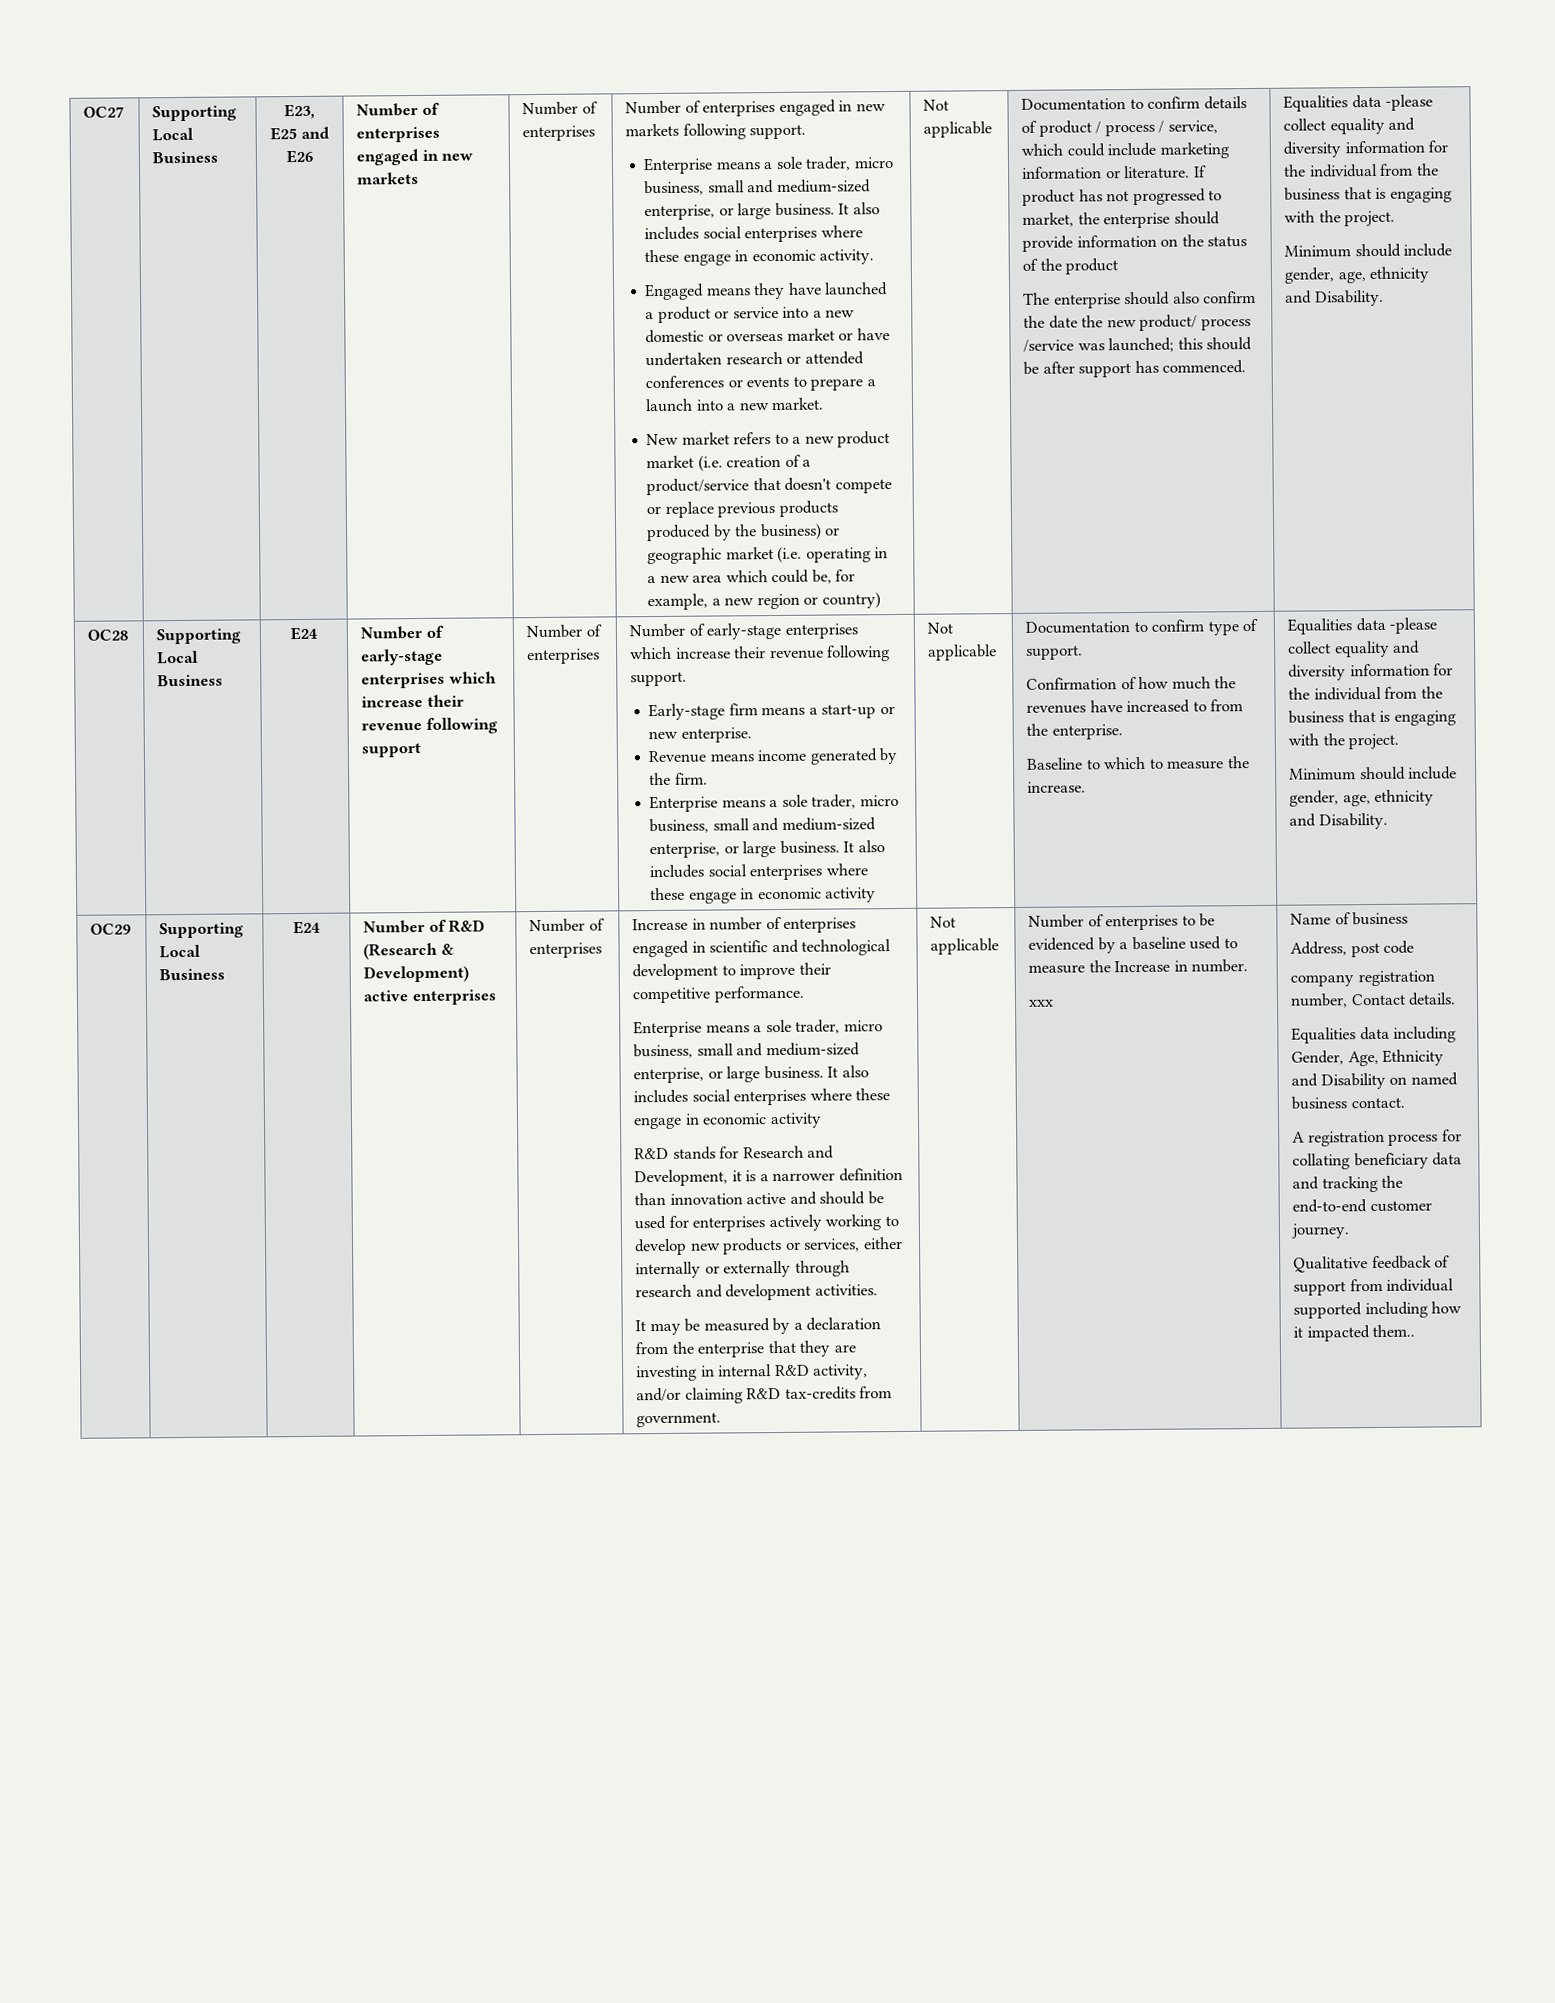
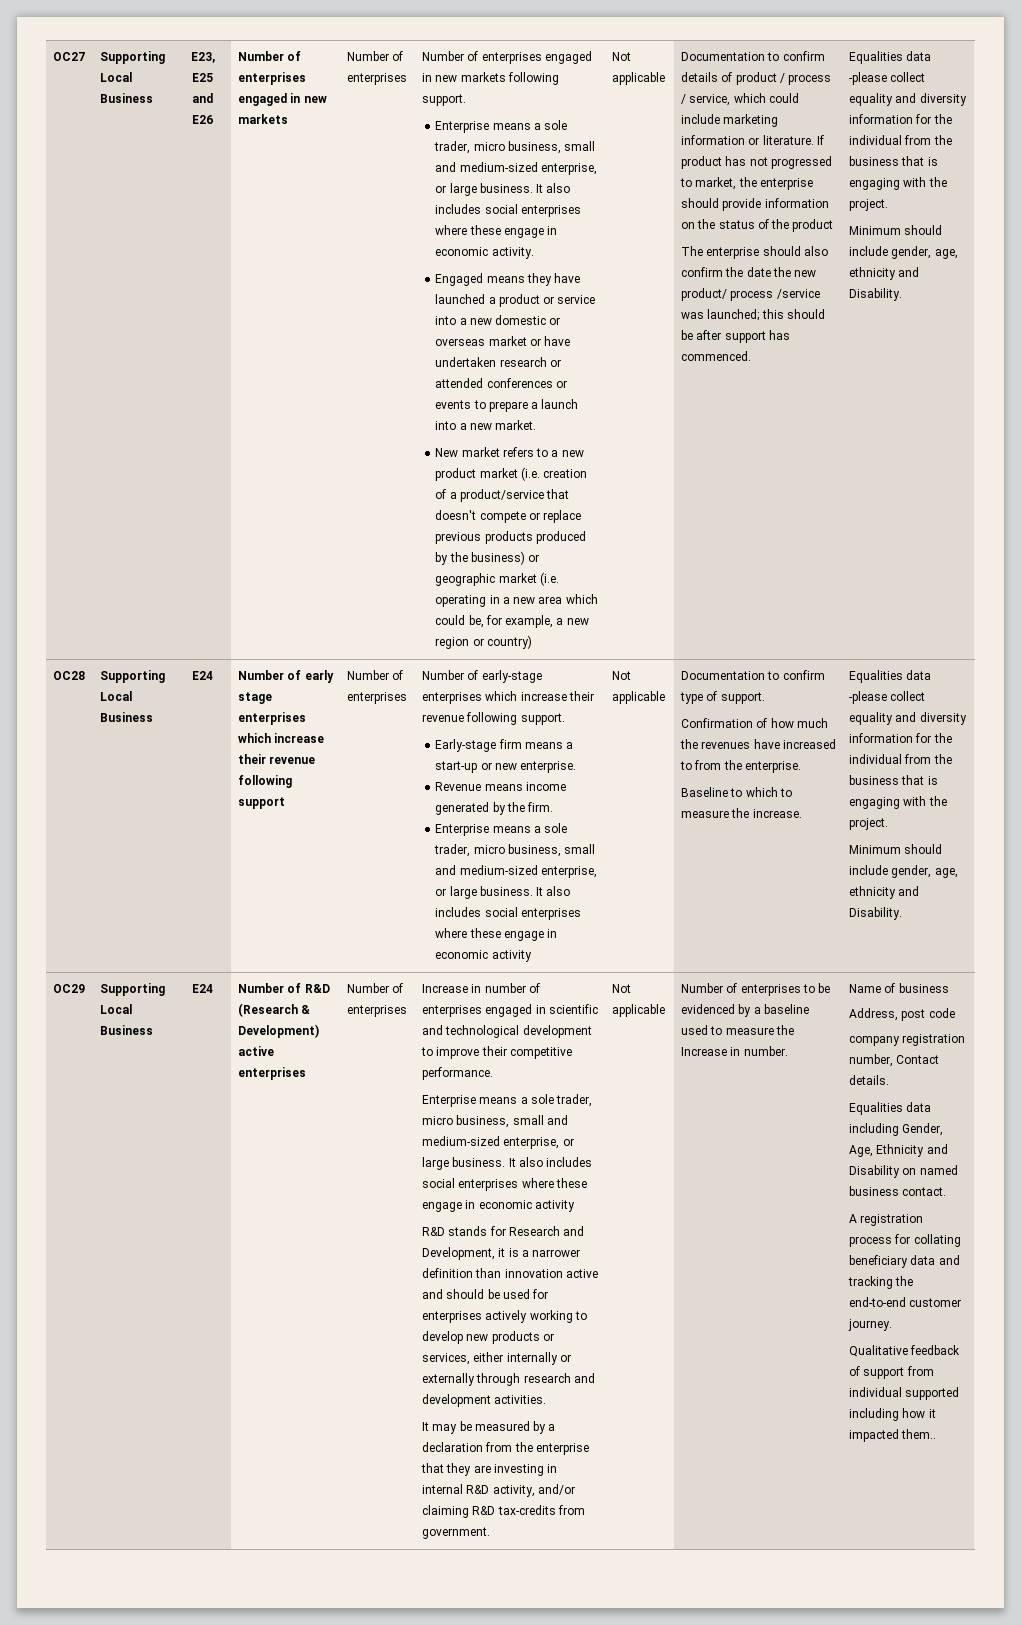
[361,648,444,666] early-stage -> [304,670,334,683] [238,692,273,704] early stage
[1028,999,1055,1007] // xxx -> (788, 1051) none

